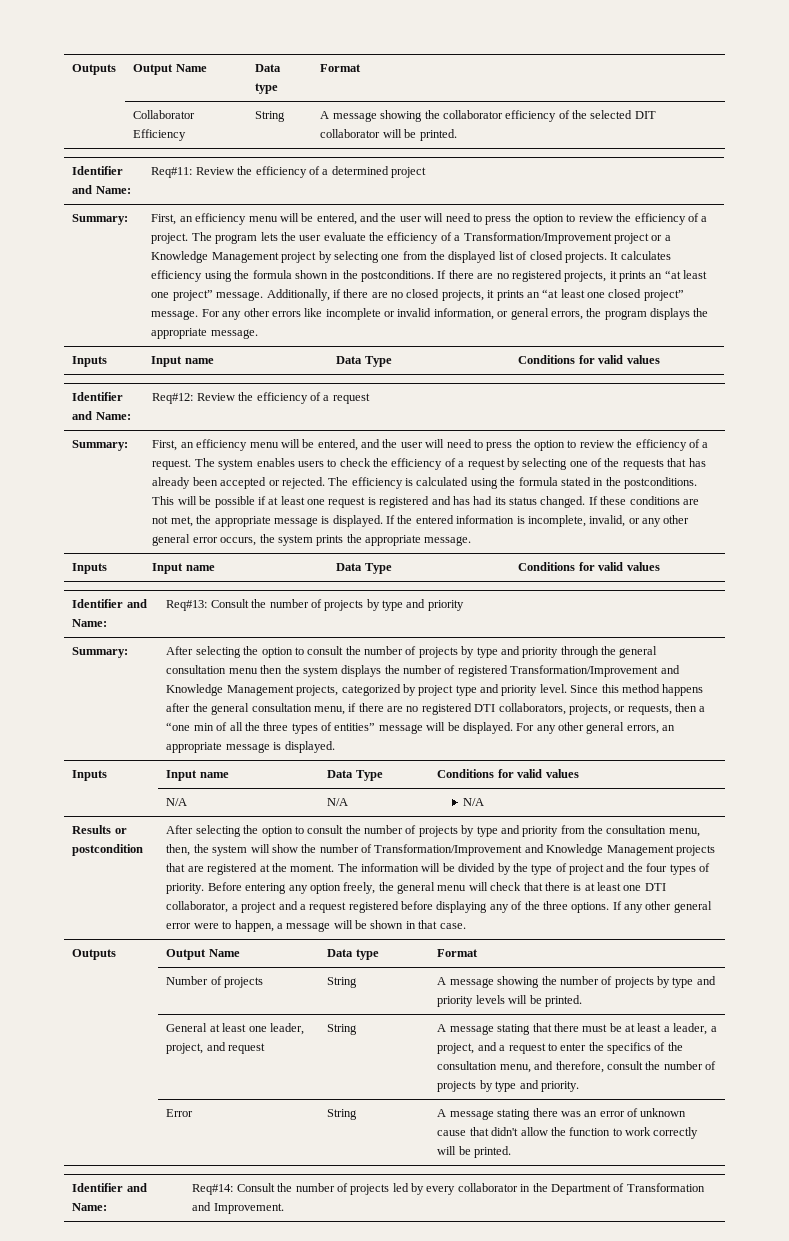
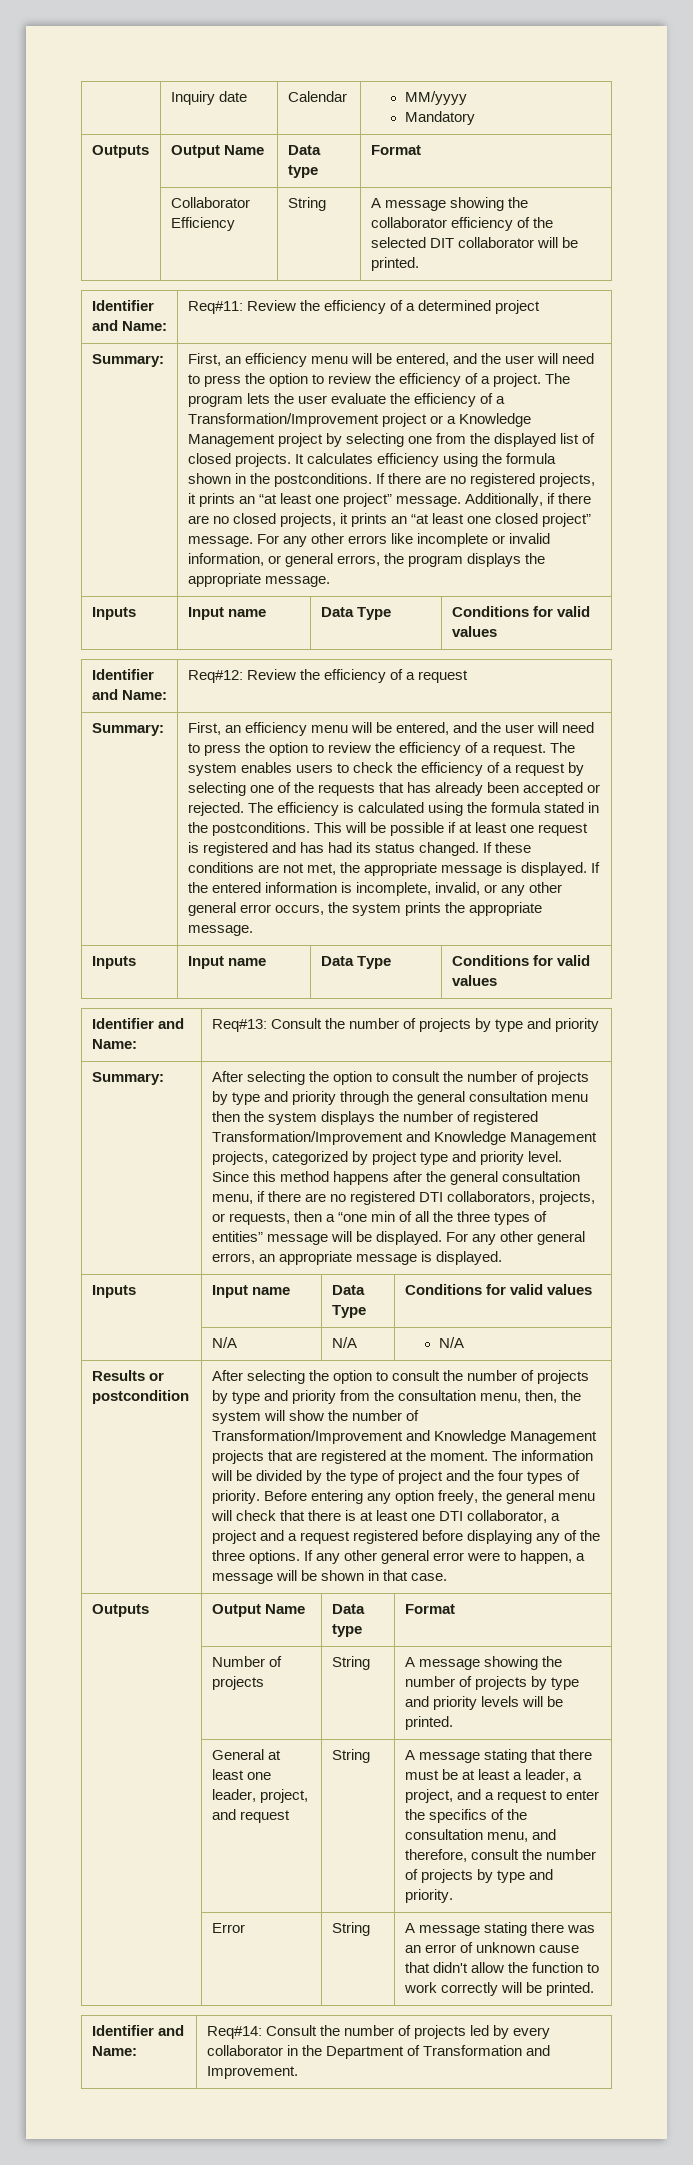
(72, 69) none -> [170,91,247,105] [287,91,347,102] [404,91,467,105] [404,111,475,125] | Inquiry date | Calendar | MM/yyyy // Mandatory //

